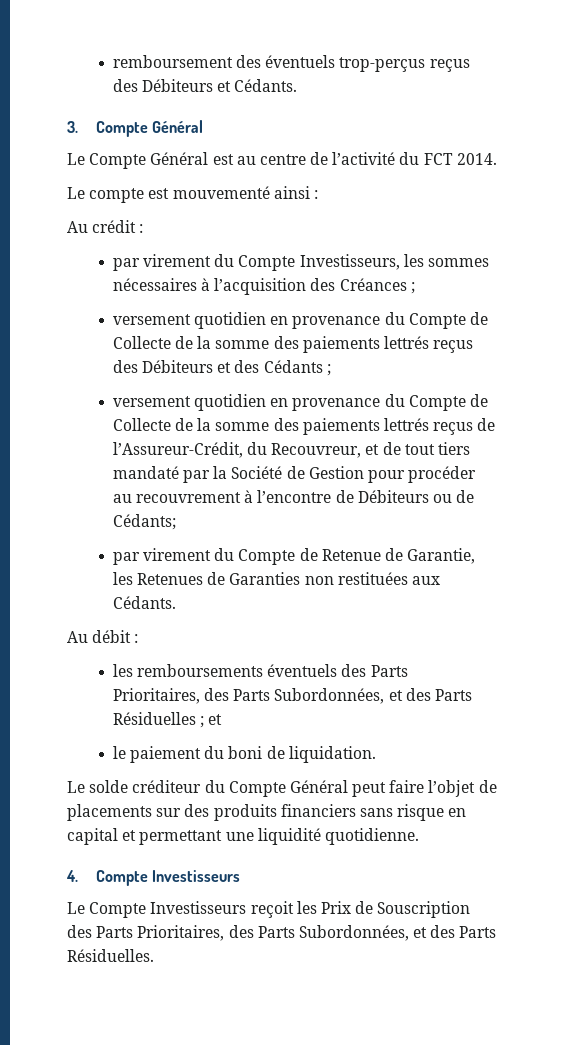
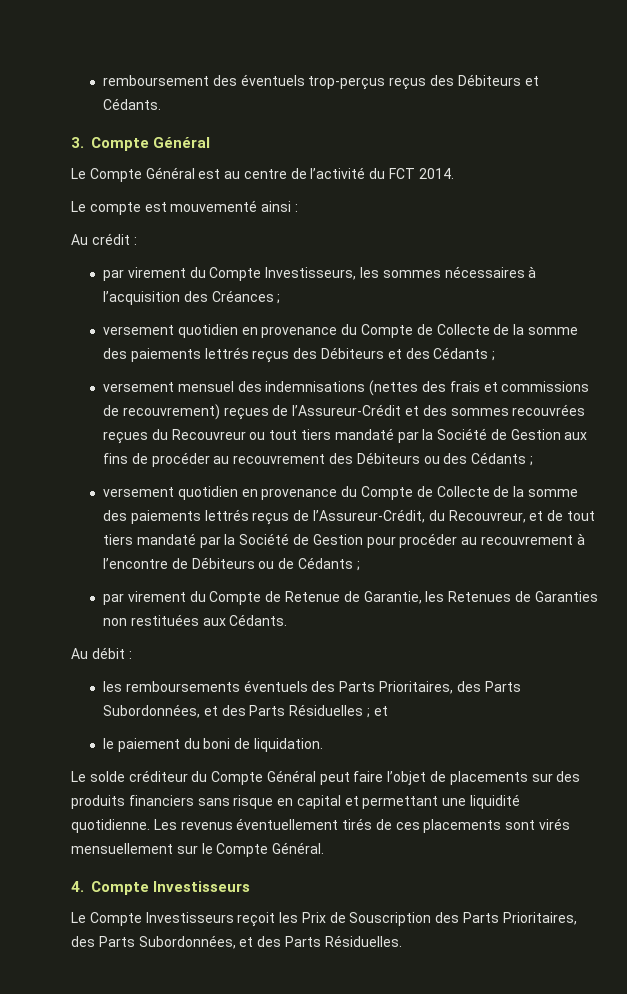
(331, 370) none -> [103,380,590,396] [103,404,586,420] [103,428,588,444] [103,452,533,467] // versement mensuel des indemnisations (nettes des frais et commissions de recouvrement) reçues de l’Assureur-Crédit et des sommes recouvrées reçues du Recouvreur ou tout tiers mandaté par la Société de Gestion aux fins de procéder au recouvrement des Débiteurs ou des Cédants ;
[112,514,176,530] Cédants; -> [297,557,360,571] Cédants ;
(419, 836) none -> [153,818,571,833] [71,842,325,857] Les revenus éventuellement tirés de ces placements sont virés mensuellement sur le Compte Général.

